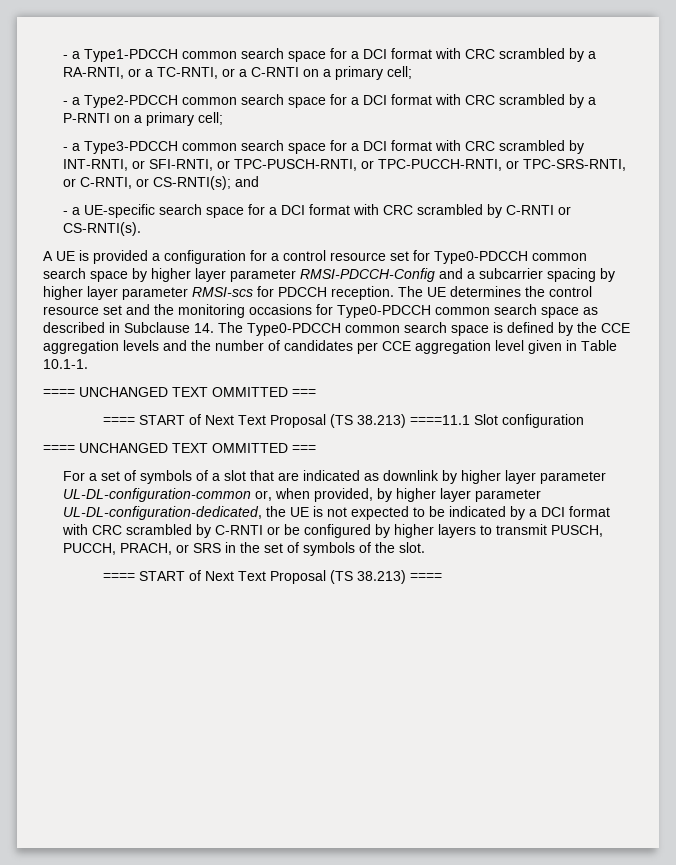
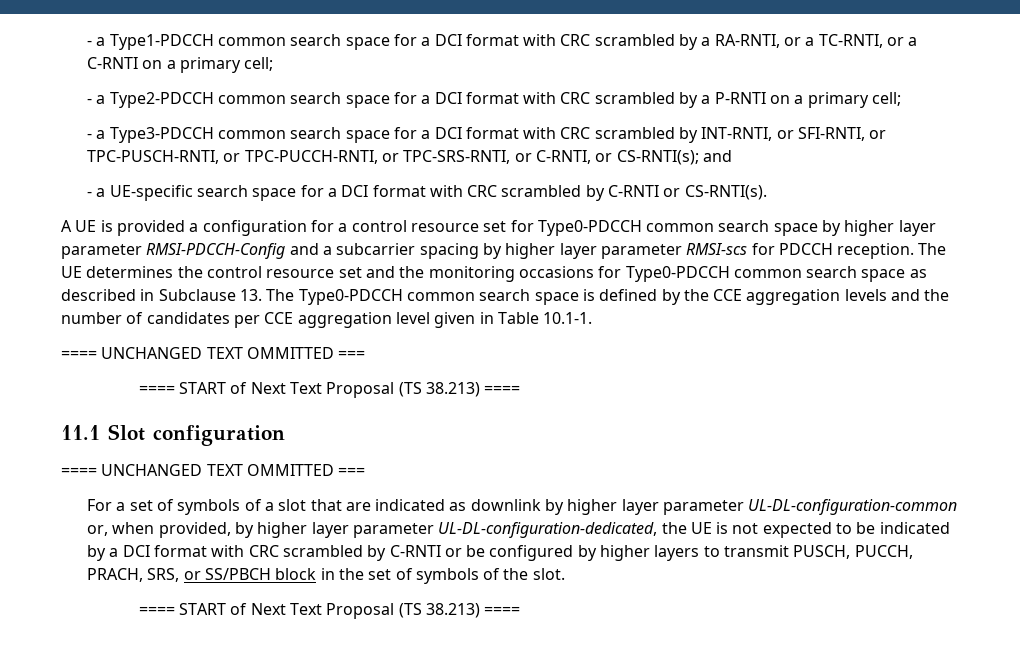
[194,323,214,333] 14. -> [239,289,262,301] 13.
[409,415,470,425] ====11.1 -> [484,385,521,394] [61,425,100,440] ==== // 11.1
[175,543,221,553] or SRS -> [147,568,317,582] SRS, or SS/PBCH block

